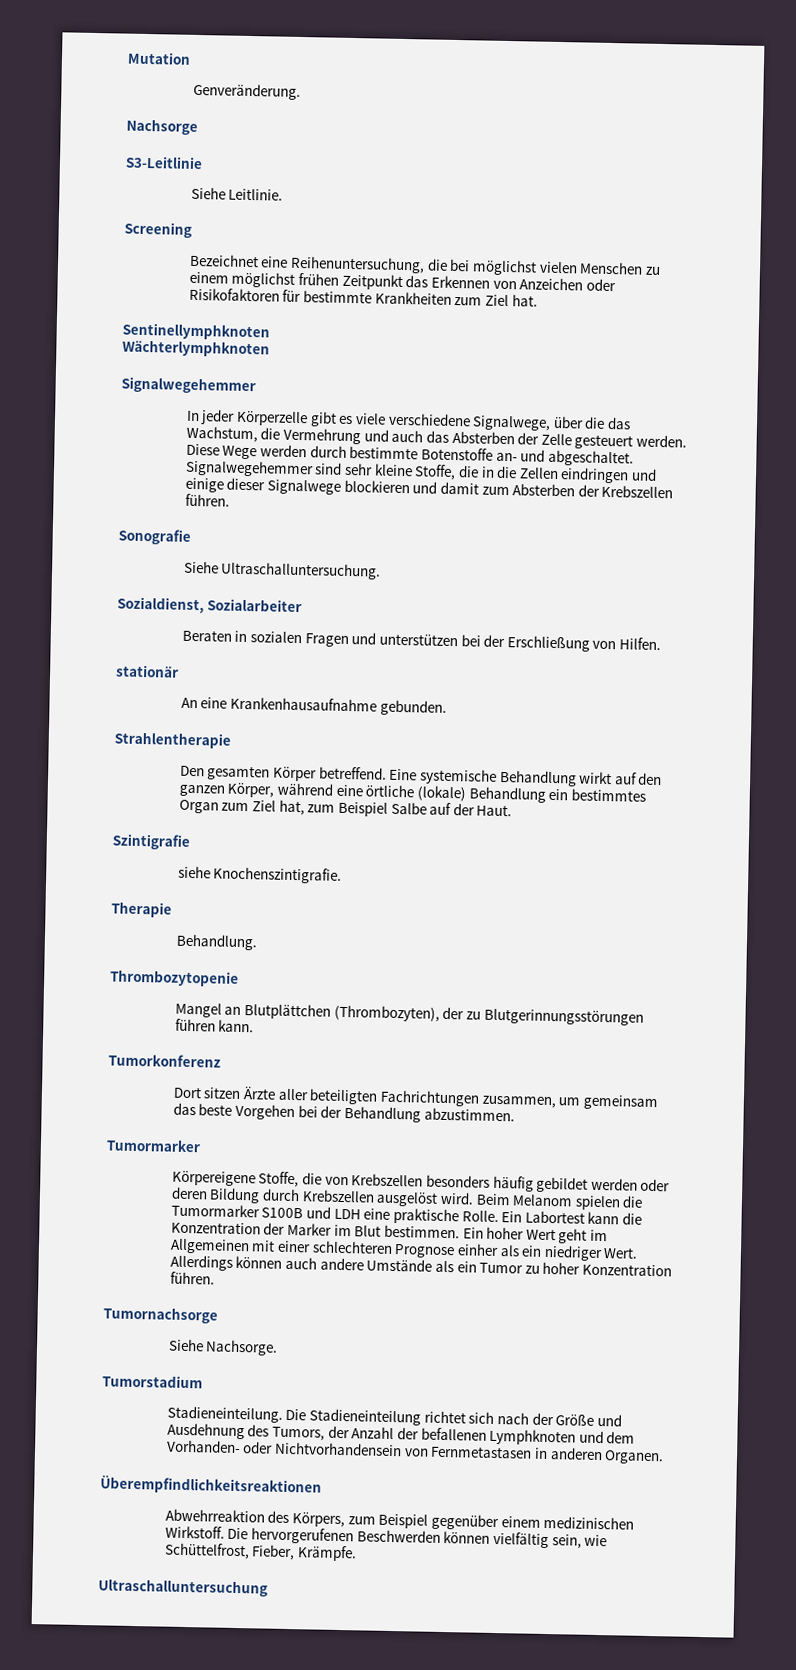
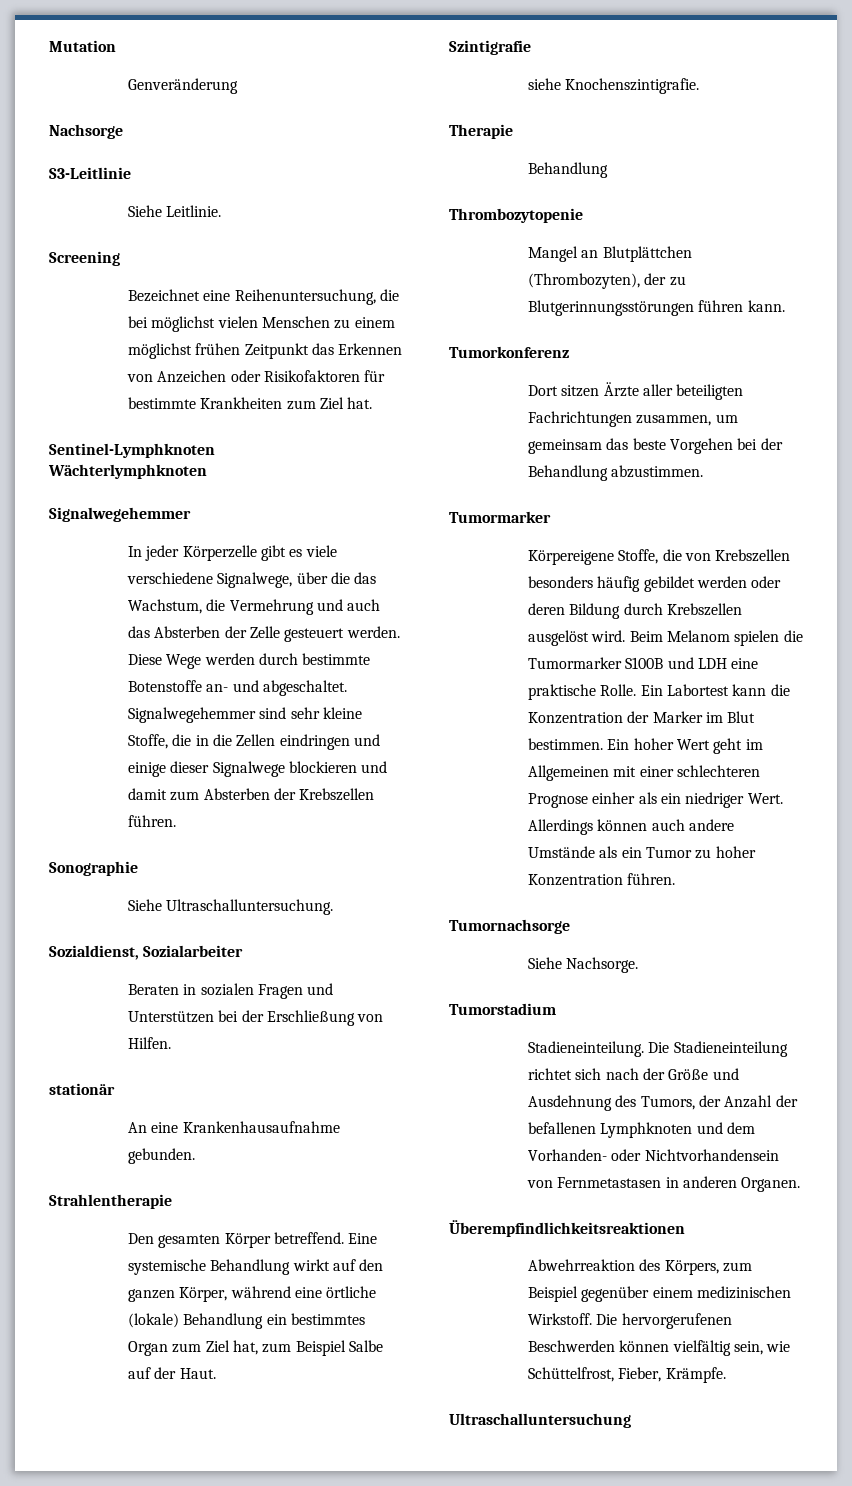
[192,82,301,100] Genveränderung. -> [127,78,238,94] Genveränderung
[122,322,270,341] Sentinellymphknoten -> [49,443,215,458] Sentinel-Lymphknoten
[118,528,191,545] Sonografie -> [49,861,138,876] Sonographie
[378,633,458,647] unterstützen -> [127,1011,214,1023] Unterstützen
[175,933,258,951] Behandlung. -> [527,162,608,178] Behandlung

